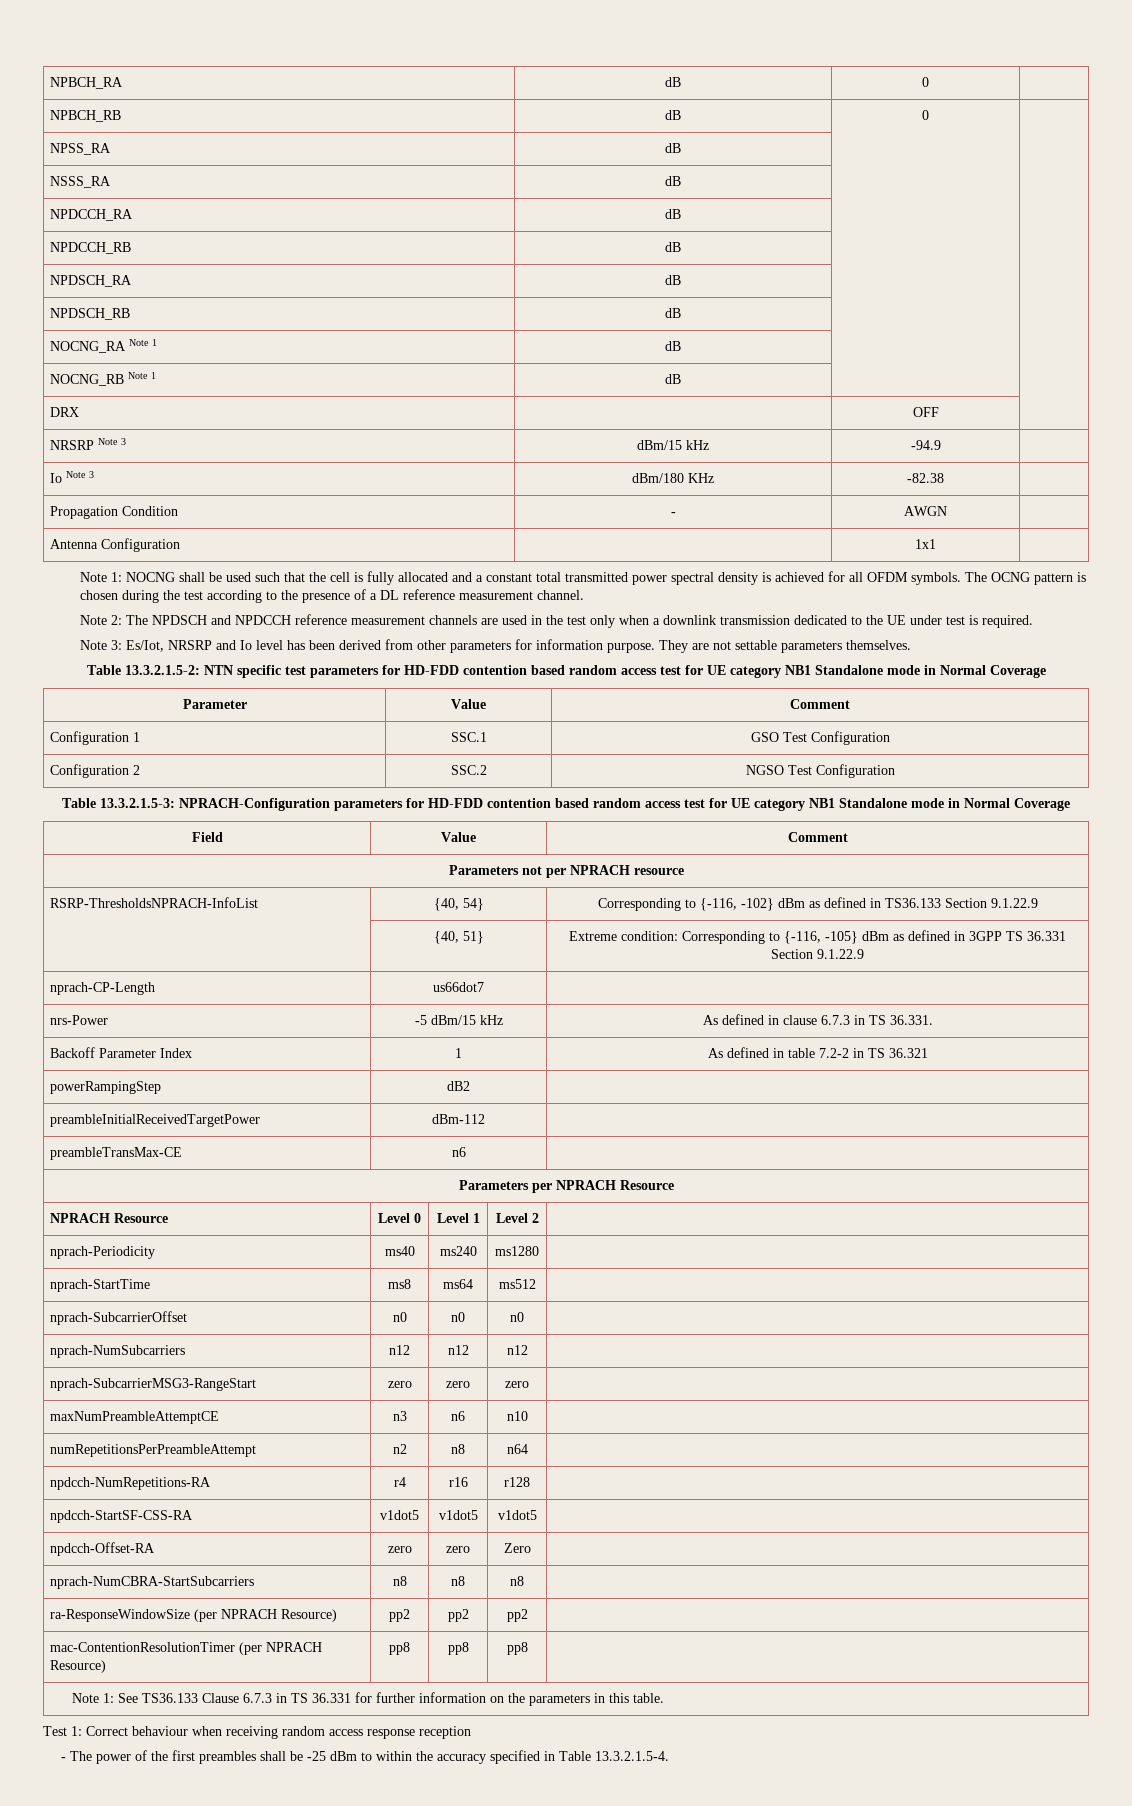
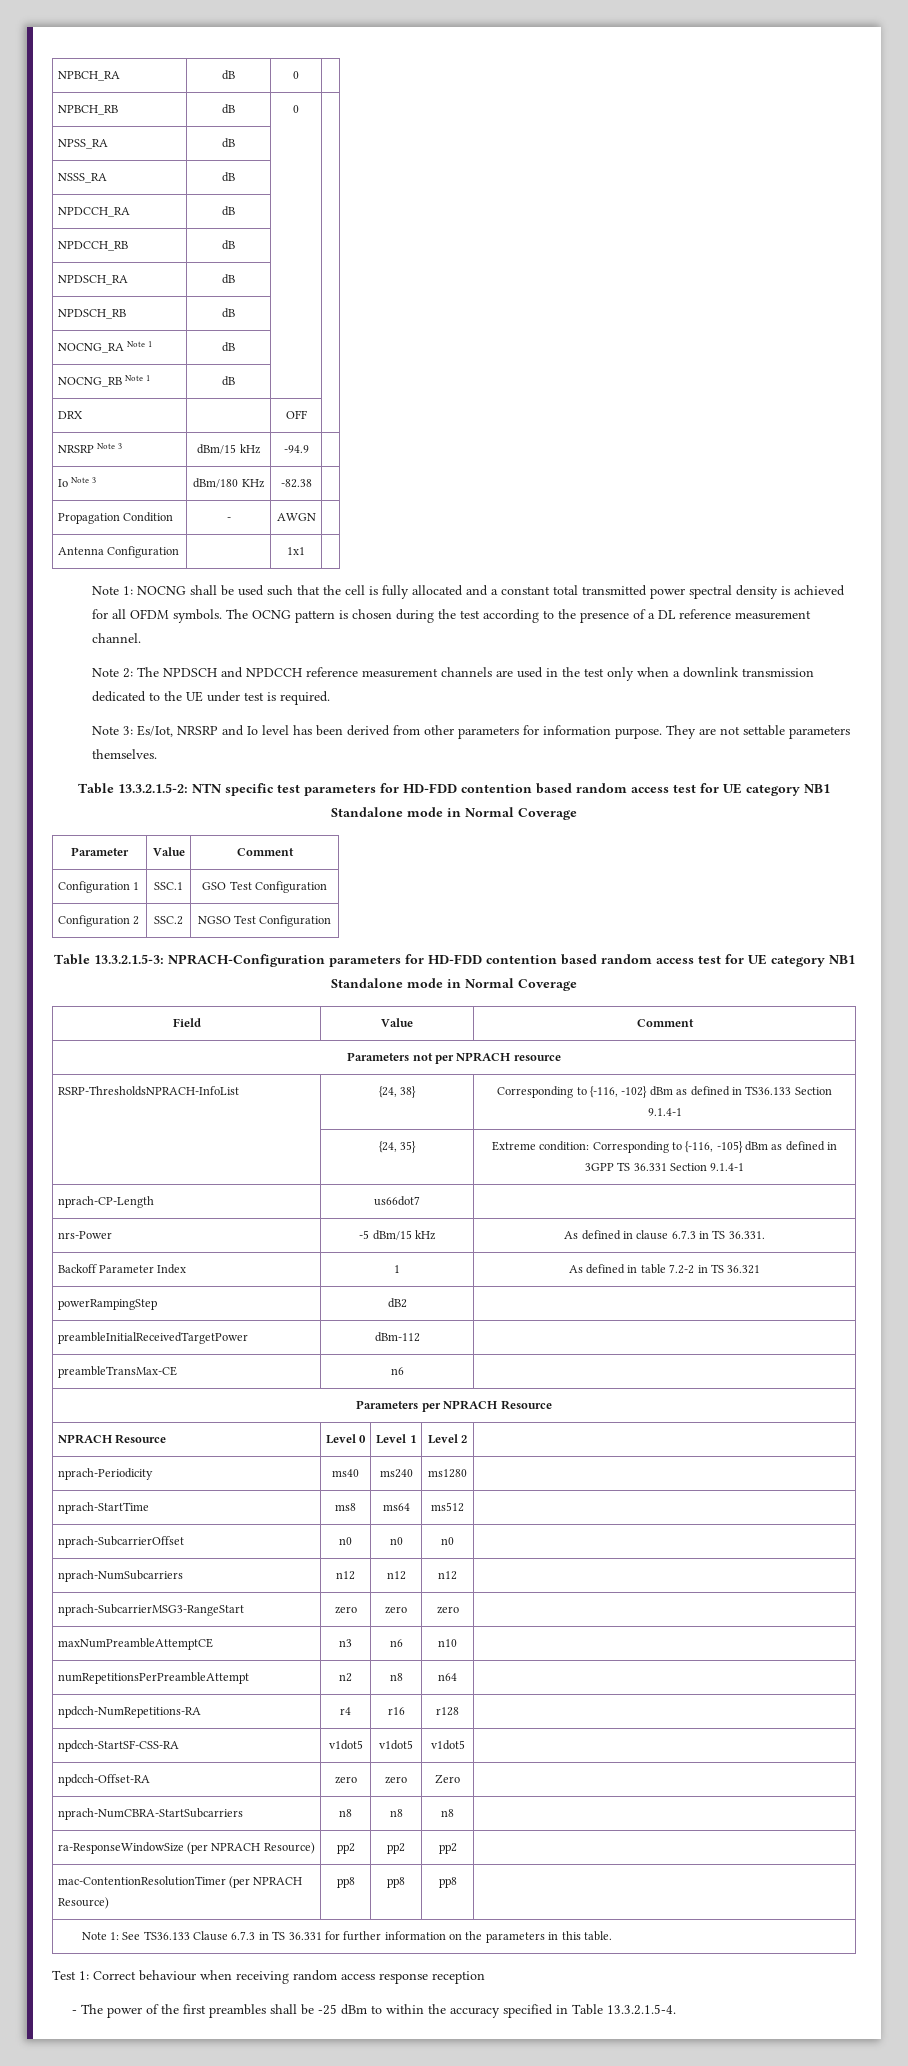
[433,898,484,911] {40, 54} -> [378,1086,417,1098] {24, 38}
[990,898,1038,908] [433,931,484,944] 9.1.22.9 // | {40, 51} -> [647,1108,682,1116] [378,1141,417,1153] 9.1.4-1 // | {24, 35}
[817,949,864,959] 9.1.22.9 -> [710,1163,745,1171] 9.1.4-1

